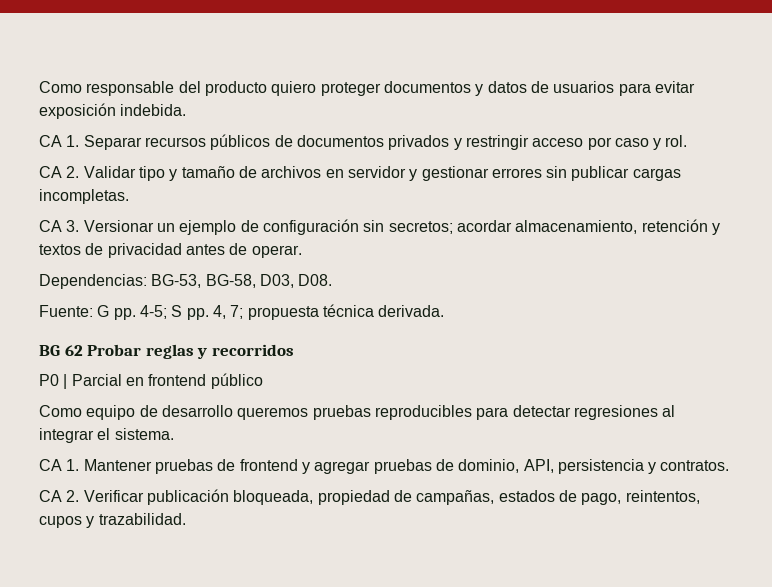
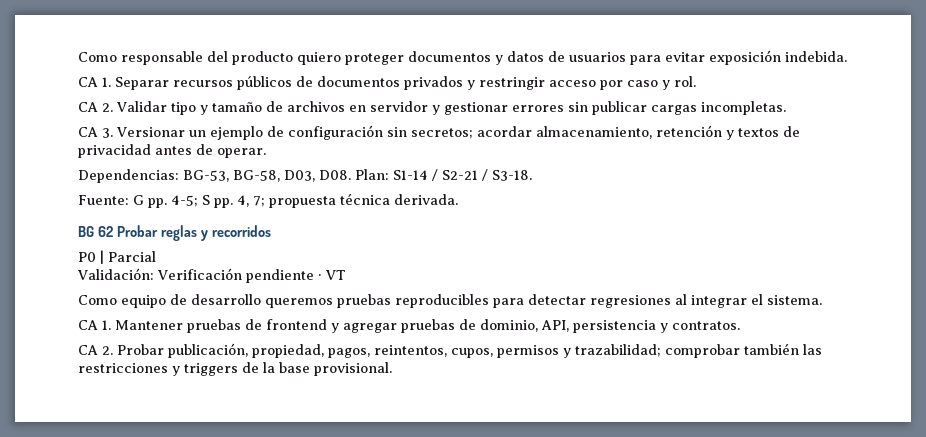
(333, 280) none -> [355,169,532,181] Plan: S1-14 / S2-21 / S3-18.
[125,373,263,389] en frontend público -> [77,268,346,283] // Validación: Verificación pendiente · VT
[83,489,700,505] [39,513,186,528] Verificar publicación bloqueada, propiedad de campañas, estados de pago, reintentos, cupos y trazabilidad. -> [117,343,822,358] [78,362,392,376] Probar publicación, propiedad, pagos, reintentos, cupos, permisos y trazabilidad; comprobar también las restricciones y triggers de la base provisional.

